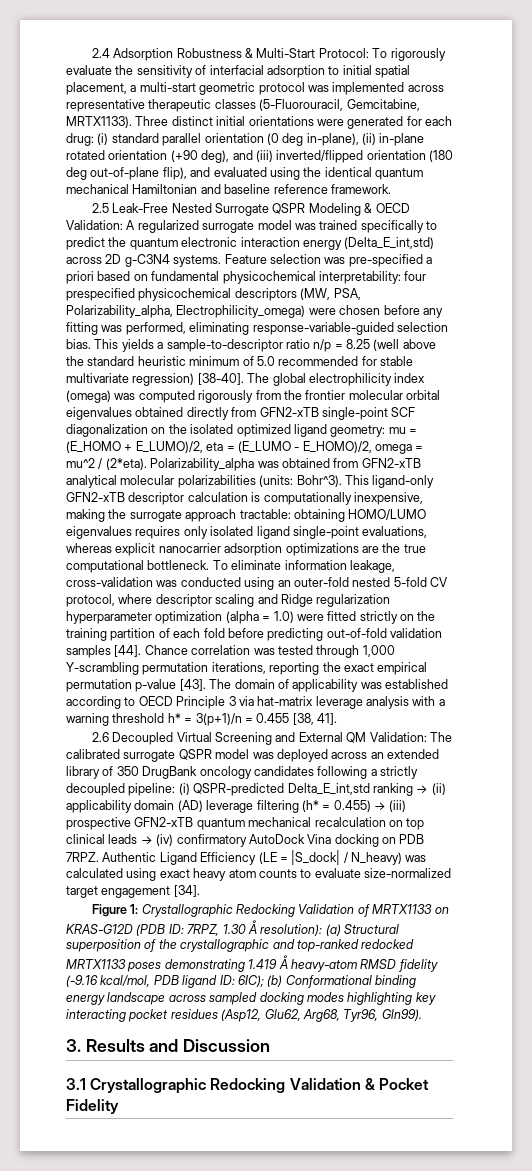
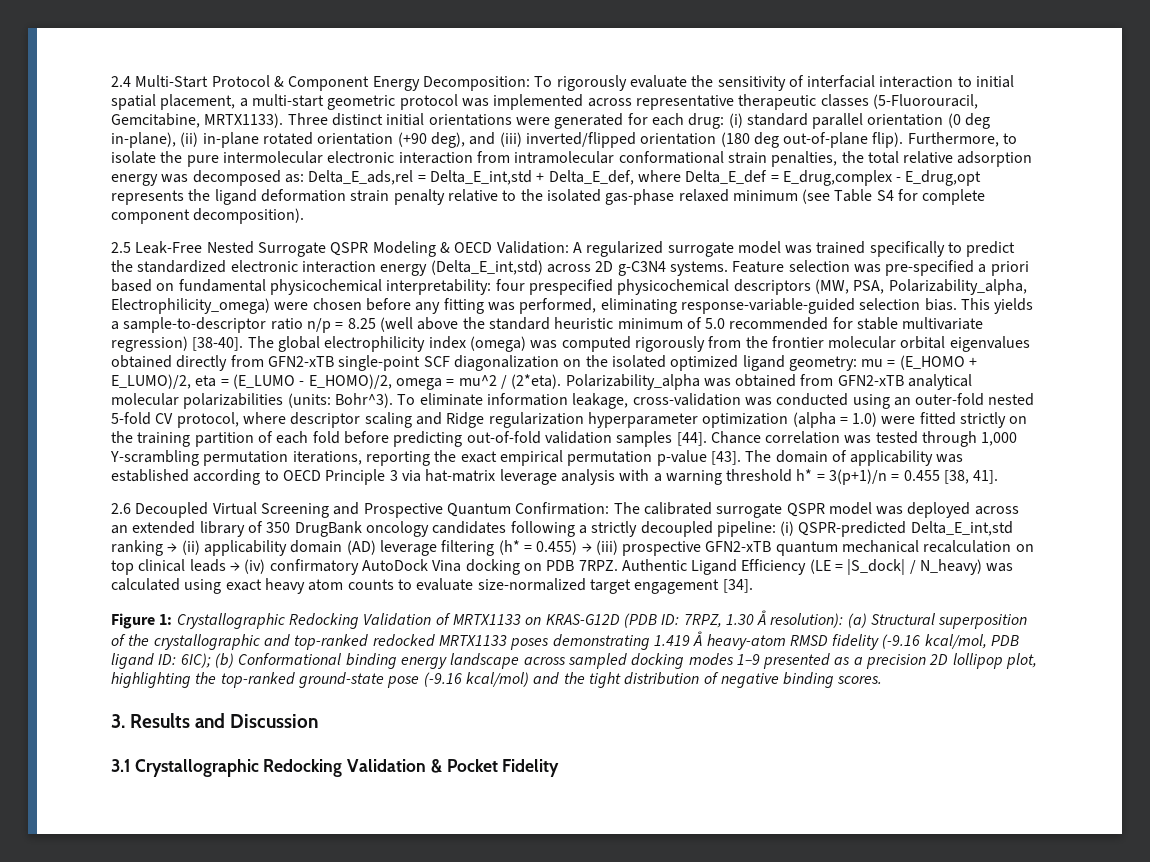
[113,48,369,61] Adsorption Robustness & Multi-Start Protocol: -> [135,75,530,91] Multi-Start Protocol & Component Energy Decomposition:
[266,65,325,78] adsorption -> [879,76,954,88] interaction
[162,167,423,180] [66,184,391,194] flip), and evaluated using the identical quantum mechanical Hamiltonian and baseline reference framework. -> [872,132,1018,148] [111,151,1033,167] [111,170,982,186] [111,189,986,205] [111,208,305,224] flip). Furthermore, to isolate the pure intermolecular electronic interaction from intramolecular conformational strain penalties, the total relative adsorption energy was decomposed as: Delta_E_ads,rel = Delta_E_int,std + Delta_E_def, where Delta_E_def = E_drug,complex - E_drug,opt represents the ligand deformation strain penalty relative to the isolated gas-phase relaxed minimum (see Table S4 for complete component decomposition).
[129,238,178,250] quantum -> [137,260,227,273] standardized
[344,475,435,488] [66,492,423,505] [66,509,427,522] [66,526,428,539] [66,543,426,556] [66,560,210,573] This ligand-only GFN2-xTB descriptor calculation is computationally inexpensive, making the surrogate approach tractable: obtaining HOMO/LUMO eigenvalues requires only isolated ligand single-point evaluations, whereas explicit nanocarrier adsorption optimizations are the true computational bottleneck. -> (393, 400) none
[298,732,427,743] External QM Validation: -> [363,502,610,518] Prospective Quantum Confirmation:
[347,992,436,1005] [66,1009,422,1022] highlighting key interacting pocket residues (Asp12, Glu62, Arg68, Tyr96, Gln99). -> [736,653,1038,669] [111,672,883,688] 1–9 presented as a precision 2D lollipop plot, highlighting the top-ranked ground-state pose (-9.16 kcal/mol) and the tight distribution of negative binding scores.

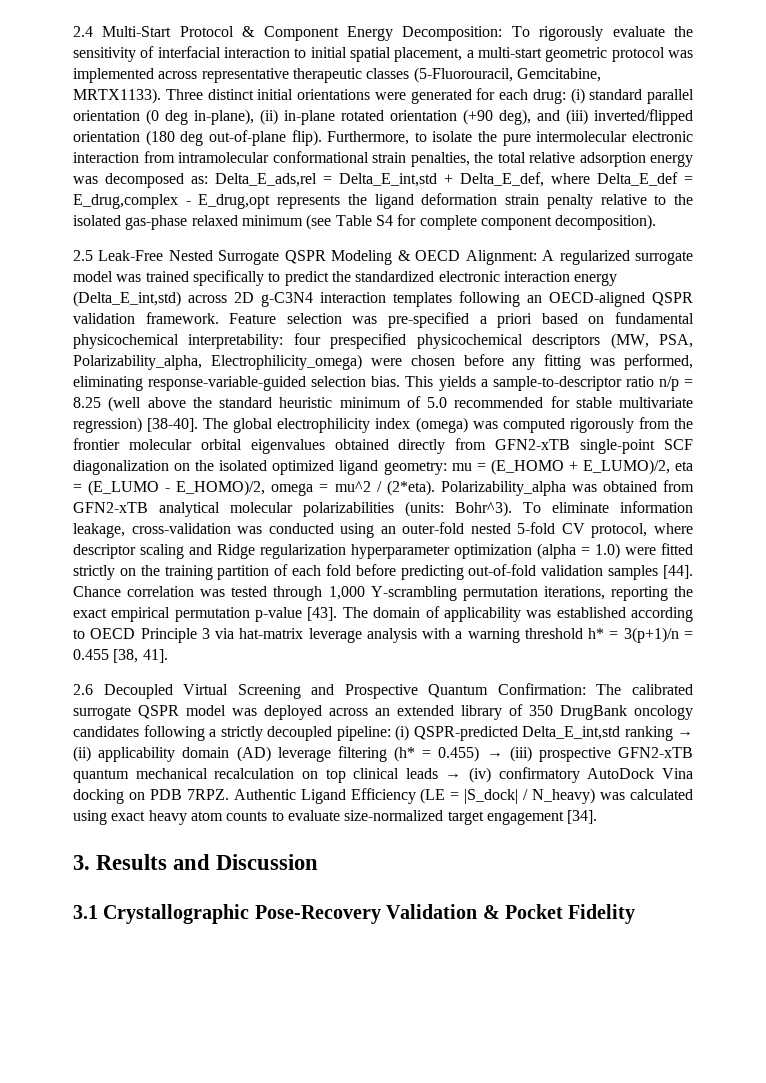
[496,241,569,254] Validation: -> [465,250,537,265] Alignment:
[669,261,728,276] systems. -> [320,291,693,307] [73,312,219,324] interaction templates following an OECD-aligned QSPR validation framework.
[111,610,1028,629] [111,631,1020,650] [111,653,1038,669] [111,672,883,688] // Figure 1: Crystallographic Redocking Validation of MRTX1133 on KRAS-G12D (PDB ID: 7RPZ, 1.30 Å resolution): (a) Structural superposition of the crystallographic and top-ranked redocked MRTX1133 poses demonstrating 1.419 Å heavy-atom RMSD fidelity (-9.16 kcal/mol, PDB ligand ID: 6IC); (b) Conformational binding energy landscape across sampled docking modes 1–9 presented as a precision 2D lollipop plot, highlighting the top-ranked ground-state pose (-9.16 kcal/mol) and the tight distribution of negative binding scores. -> (598, 817) none
[263,759,343,777] Redocking -> [254,905,381,924] Pose-Recovery

